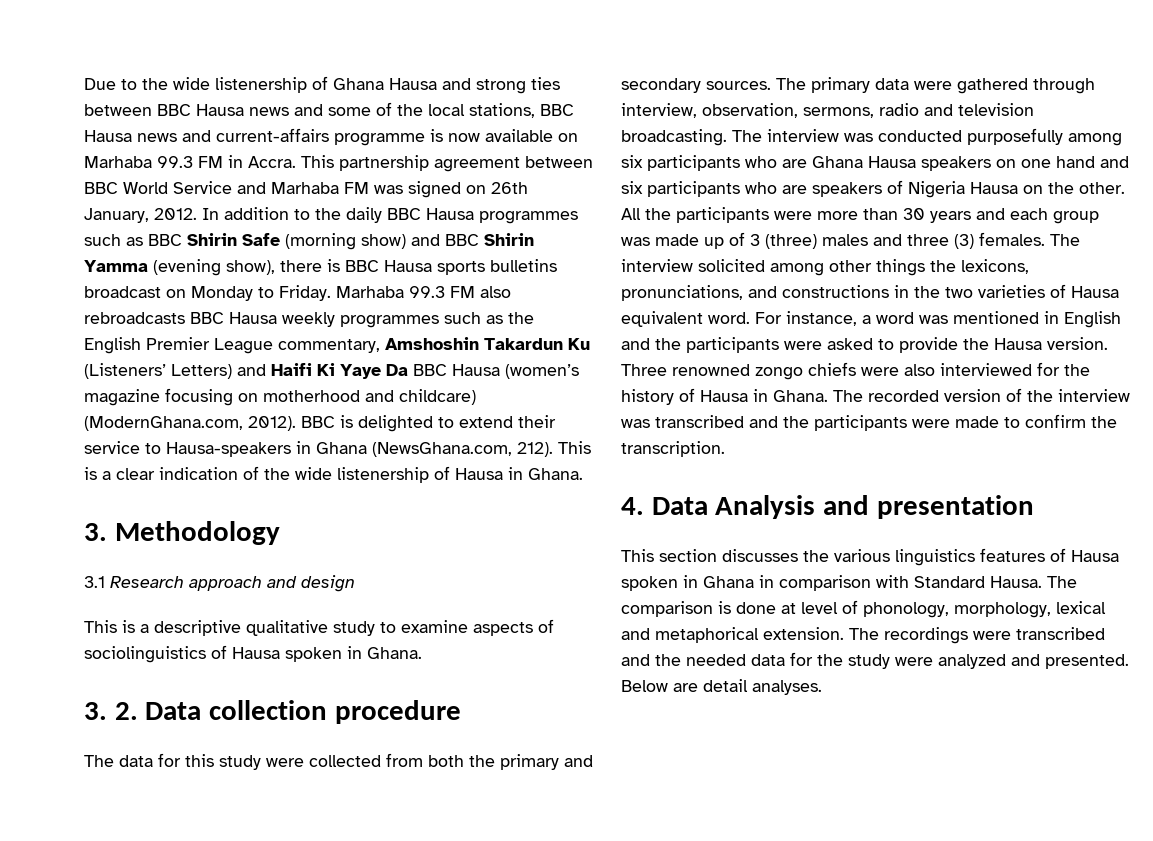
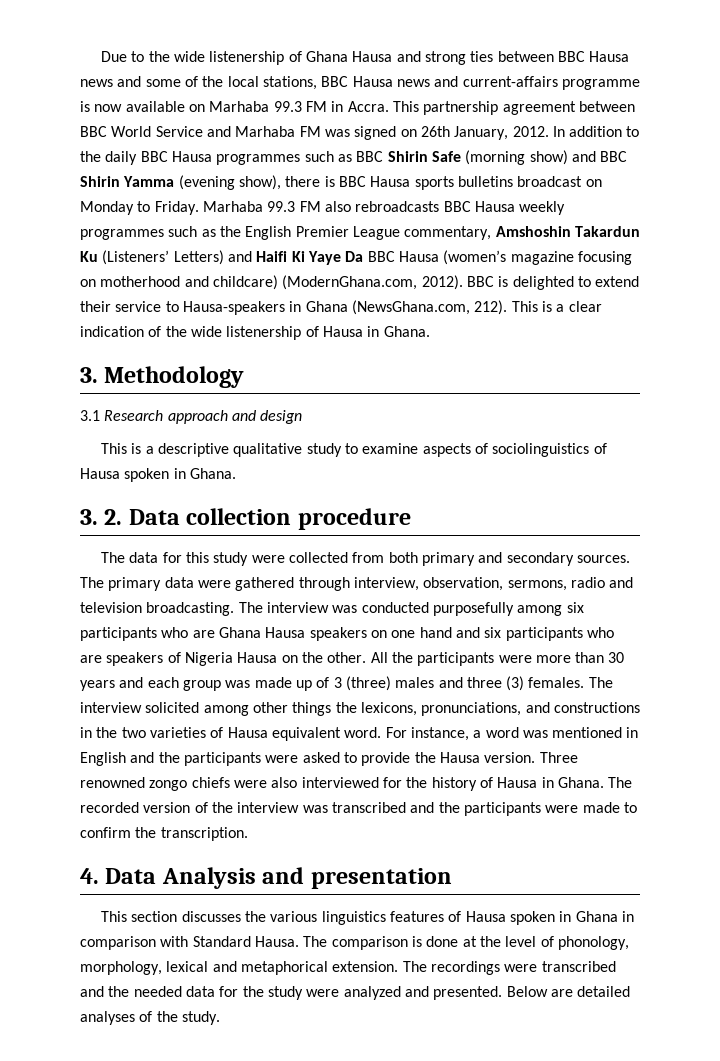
[469,755,495,767] the -> (418, 557) none
(796, 608) none -> [479,936,501,947] the
[703,679,822,695] detail analyses. -> [577,986,631,997] [80,1011,220,1025] detailed analyses of the study.

